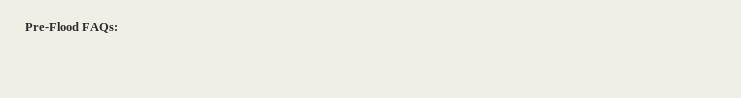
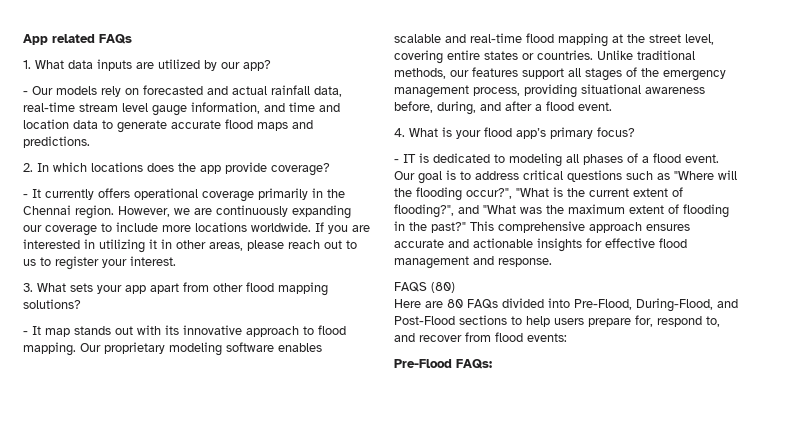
(25, 26) none -> [23,34,132,45] [23,59,271,71] [23,85,342,97] [23,102,340,116] [23,119,313,133] [23,136,90,148] [23,162,330,176] [23,188,345,202] [23,205,351,219] [23,222,370,236] [23,239,357,253] [23,256,176,270] [23,282,328,296] [23,299,81,309] [23,325,346,337] [23,342,322,356] [394,33,714,47] [394,50,695,64] [394,67,726,81] [394,84,705,98] [394,101,612,115] [394,127,635,139] [394,153,719,167] [394,170,737,184] [394,187,683,201] [394,204,729,218] [394,221,690,233] [394,238,687,252] [394,256,552,269] [394,282,455,293] [394,298,738,312] [394,315,720,327] [394,332,567,342] App related FAQs // 1. What data inputs are utilized by our app? // - Our models rely on forecasted and actual rainfall data, real-time stream level gauge information, and time and location data to generate accurate flood maps and predictions. // 2. In which locations does the app provide coverage? // - It currently offers operational coverage primarily in the Chennai region. However, we are continuously expanding our coverage to include more locations worldwide. If you are interested in utilizing it in other areas, please reach out to us to register your interest. // 3. What sets your app apart from other flood mapping solutions? // - It map stands out with its innovative approach to flood mapping. Our proprietary modeling software enables scalable and real-time flood mapping at the street level, covering entire states or countries. Unlike traditional methods, our features support all stages of the emergency management process, providing situational awareness before, during, and after a flood event. // 4. What is your flood app’s primary focus? // - IT is dedicated to modeling all phases of a flood event. Our goal is to address critical questions such as "Where will the flooding occur?", "What is the current extent of flooding?", and "What was the maximum extent of flooding in the past?" This comprehensive approach ensures accurate and actionable insights for effective flood management and response. // FAQS (80) // Here are 80 FAQs divided into Pre-Flood, During-Flood, and Post-Flood sections to help users prepare for, respond to, and recover from flood events: //

